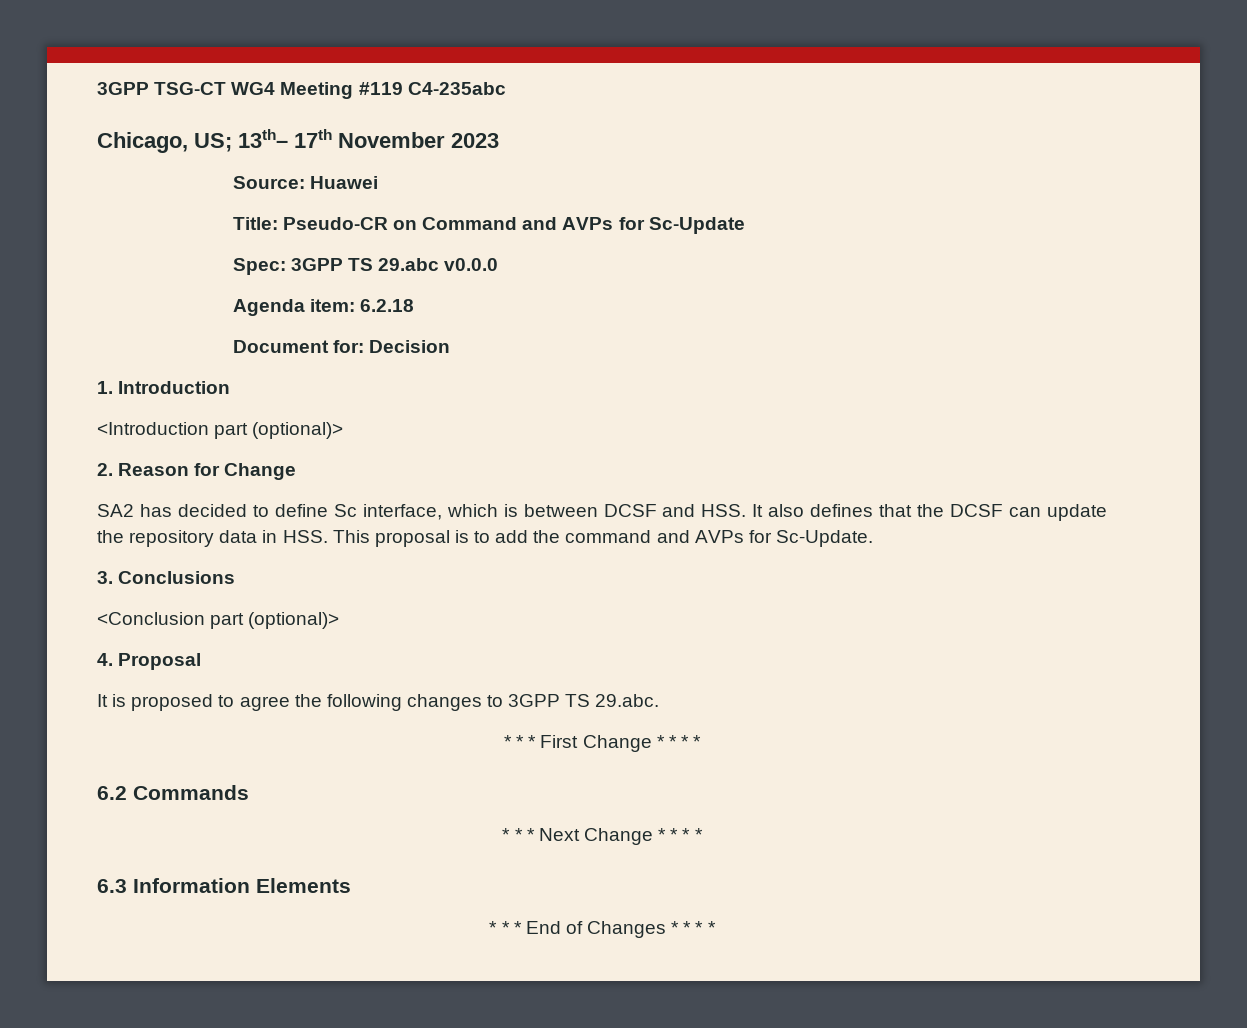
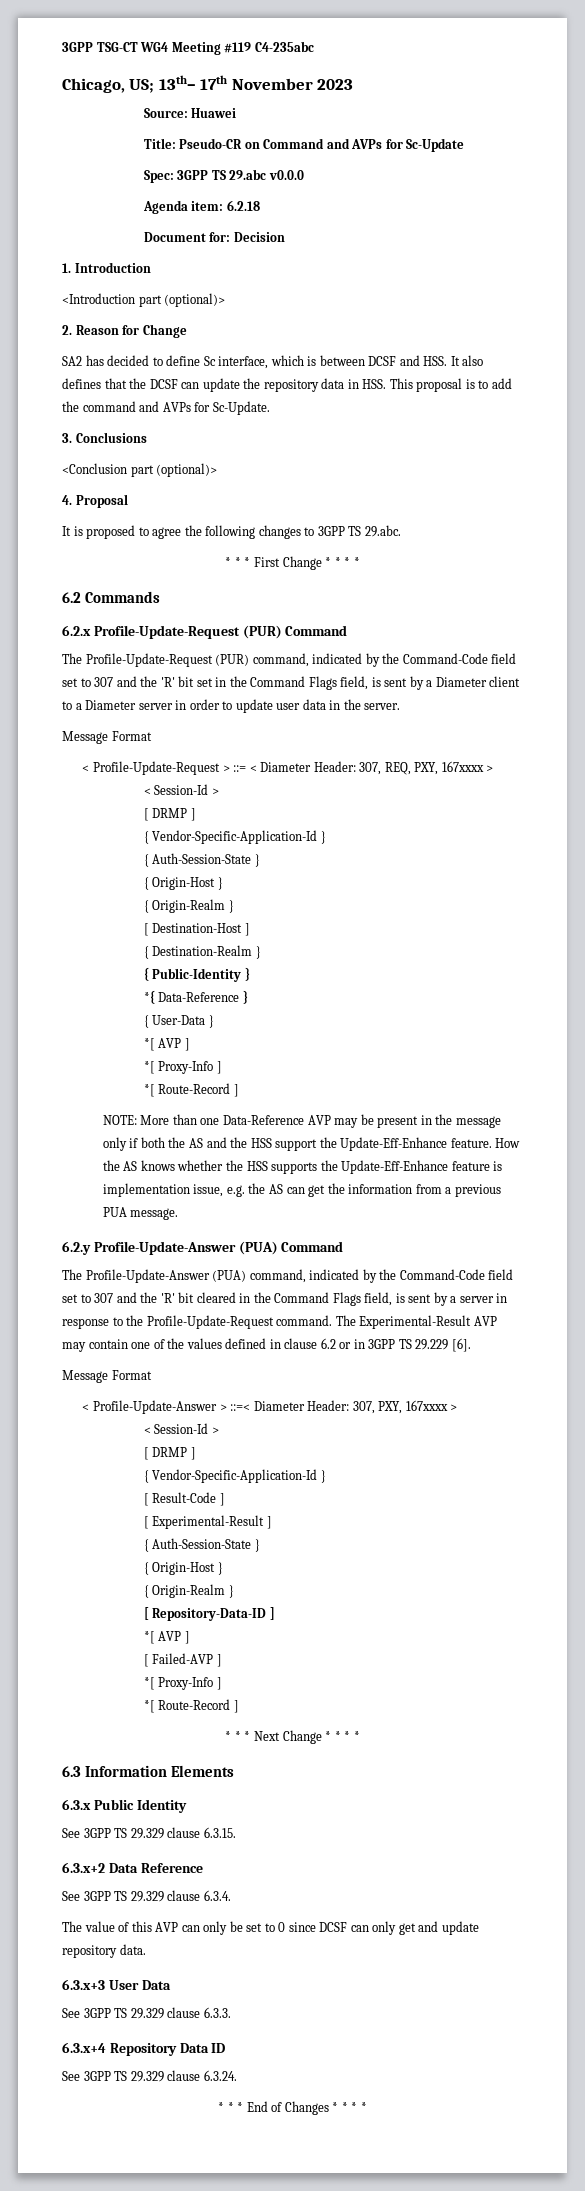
(249, 792) none -> [62,625,348,639] [62,653,517,667] [62,676,521,690] [62,699,401,713] [62,731,152,744] [82,761,494,775] [143,784,219,795] [143,808,196,821] [143,830,326,844] [143,853,260,867] [143,877,223,890] [143,899,234,913] [143,923,250,936] [143,945,261,959] [143,967,250,982] [143,990,248,1004] [143,1015,214,1028] [143,1038,190,1051] [143,1061,222,1074] [143,1083,239,1097] [102,1114,501,1128] [102,1137,521,1151] [102,1160,503,1174] [102,1183,501,1197] [102,1207,179,1220] [62,1241,344,1255] [62,1269,514,1283] [62,1292,508,1306] [62,1315,497,1329] [62,1338,471,1352] [62,1370,152,1383] [82,1400,458,1414] [143,1423,219,1434] [143,1447,196,1460] [143,1469,326,1483] [143,1492,225,1506] [143,1515,272,1529] [143,1538,260,1552] [143,1562,223,1575] [143,1584,234,1598] [143,1607,275,1621] [143,1631,190,1644] [143,1653,222,1667] [143,1677,222,1690] [143,1699,239,1713] // 6.2.x Profile-Update-Request (PUR) Command // The Profile-Update-Request (PUR) command, indicated by the Command-Code field set to 307 and the 'R' bit set in the Command Flags field, is sent by a Diameter client to a Diameter server in order to update user data in the server. // Message Format // < Profile-Update-Request > ::= < Diameter Header: 307, REQ, PXY, 167xxxx > // < Session-Id > // [ DRMP ] // { Vendor-Specific-Application-Id } // { Auth-Session-State } // { Origin-Host } // { Origin-Realm } // [ Destination-Host ] // { Destination-Realm } // { Public-Identity } // *{ Data-Reference } // { User-Data } // *[ AVP ] // *[ Proxy-Info ] // *[ Route-Record ] // NOTE: More than one Data-Reference AVP may be present in the message only if both the AS and the HSS support the Update-Eff-Enhance feature. How the AS knows whether the HSS supports the Update-Eff-Enhance feature is implementation issue, e.g. the AS can get the information from a previous PUA message. // 6.2.y Profile-Update-Answer (PUA) Command // The Profile-Update-Answer (PUA) command, indicated by the Command-Code field set to 307 and the 'R' bit cleared in the Command Flags field, is sent by a server in response to the Profile-Update-Request command. The Experimental-Result AVP may contain one of the values defined in clause 6.2 or in 3GPP TS 29.229 [6]. // Message Format // < Profile-Update-Answer > ::=< Diameter Header: 307, PXY, 167xxxx > // < Session-Id > // [ DRMP ] // { Vendor-Specific-Application-Id } // [ Result-Code ] // [ Experimental-Result ] // { Auth-Session-State } // { Origin-Host } // { Origin-Realm } // [ Repository-Data-ID ] // *[ AVP ] // [ Failed-AVP ] // *[ Proxy-Info ] // *[ Route-Record ]
(351, 885) none -> [62,1799,187,1813] [62,1827,236,1839] [62,1862,203,1873] [62,1890,231,1902] [62,1921,479,1935] [62,1944,146,1958] [62,1979,171,1990] [62,2007,231,2019] [62,2042,226,2056] [62,2070,237,2082] // 6.3.x Public Identity // See 3GPP TS 29.329 clause 6.3.15. // 6.3.x+2 Data Reference // See 3GPP TS 29.329 clause 6.3.4. // The value of this AVP can only be set to 0 since DCSF can only get and update repository data. // 6.3.x+3 User Data // See 3GPP TS 29.329 clause 6.3.3. // 6.3.x+4 Repository Data ID // See 3GPP TS 29.329 clause 6.3.24.

